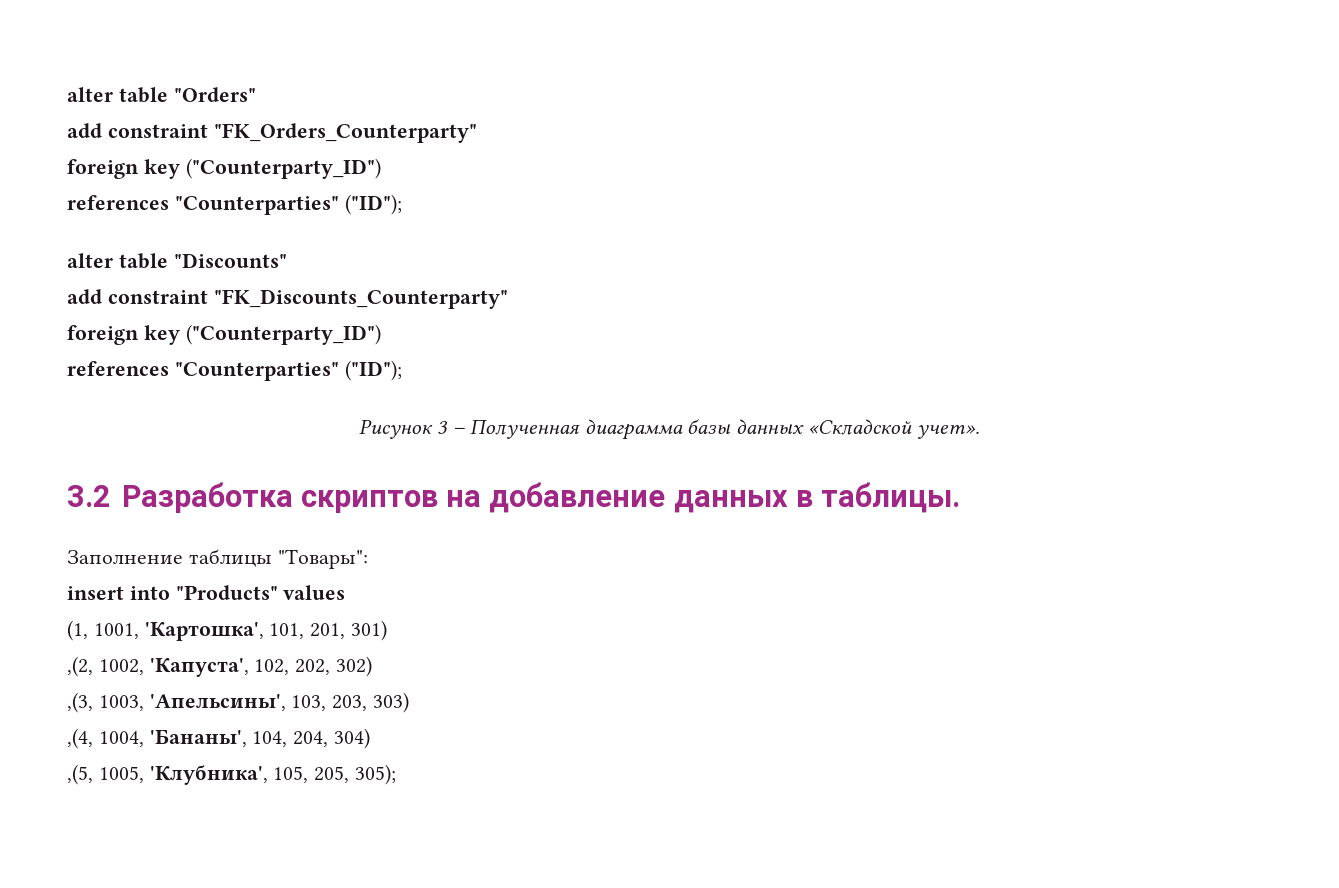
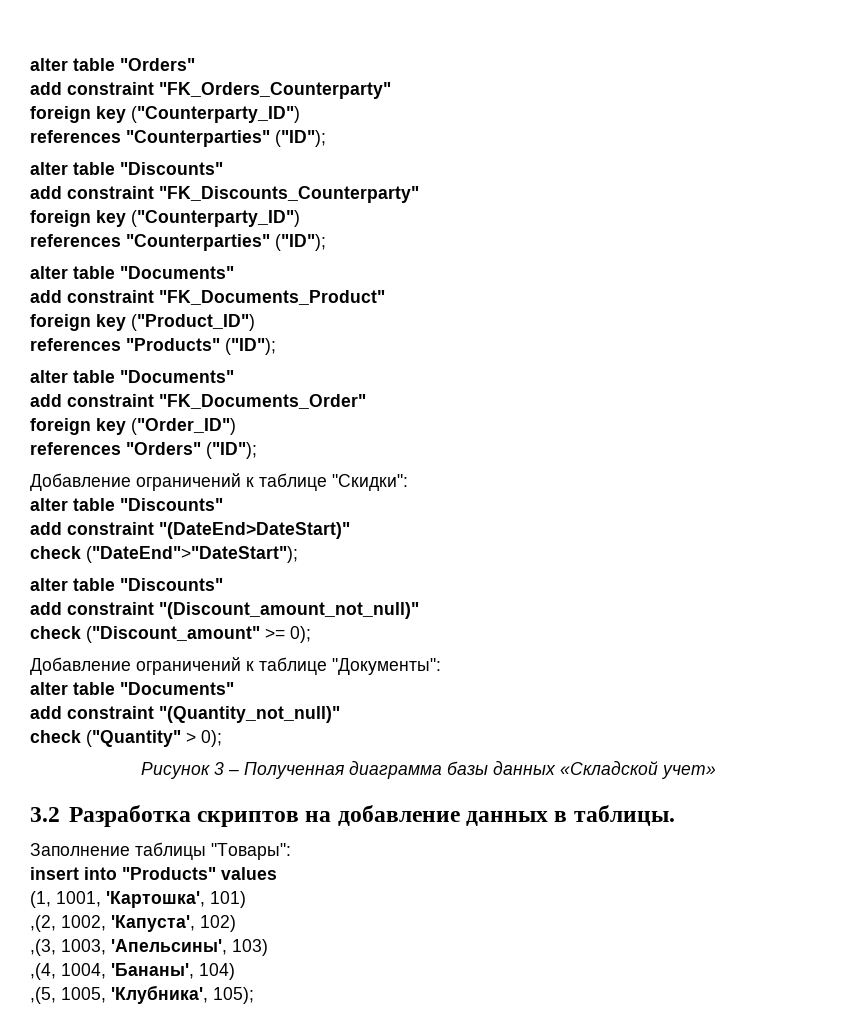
(402, 370) none -> [30,266,234,279] [30,290,385,305] [30,314,255,331] [30,338,276,355] [30,370,234,383] [30,394,366,409] [30,418,236,435] [30,442,257,459] [30,473,408,491] [30,498,223,511] [30,522,350,539] [30,546,298,563] [30,578,223,591] [30,602,419,619] [30,626,311,643] [30,657,441,675] [30,682,234,695] [30,706,340,723] [30,730,222,747] // alter table "Documents" // add constraint "FK_Documents_Product" // foreign key ("Product_ID") // references "Products" ("ID"); // alter table "Documents" // add constraint "FK_Documents_Order" // foreign key ("Order_ID") // references "Orders" ("ID"); // Добавление ограничений к таблице "Скидки": // alter table "Discounts" // add constraint "(DateEnd>DateStart)" // check ("DateEnd">"DateStart"); // alter table "Discounts" // add constraint "(Discount_amount_not_null)" // check ("Discount_amount" >= 0); // Добавление ограничений к таблице "Документы": // alter table "Documents" // add constraint "(Quantity_not_null)" // check ("Quantity" > 0);
[916,425,980,439] учет». -> [662,765,716,779] учет»
[269,620,388,641] 101, 201, 301) -> [210,891,246,908] 101)
[254,656,373,677] 102, 202, 302) -> [200,915,236,932] 102)
[291,692,410,713] 103, 203, 303) -> [232,939,268,956] 103)
[252,728,371,749] 104, 204, 304) -> [199,963,235,980] 104)
[273,764,397,785] 105, 205, 305); -> [213,987,254,1004] 105);

